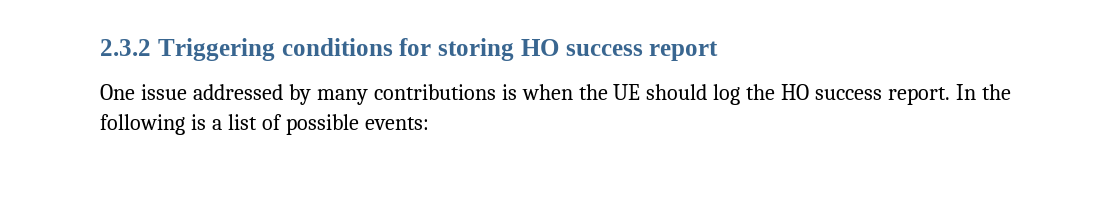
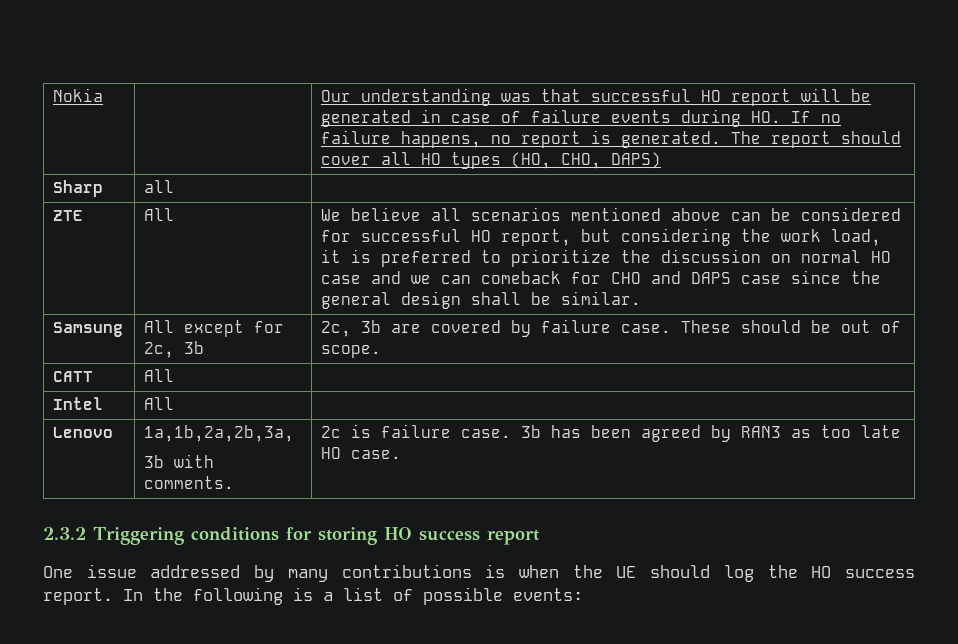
(100, 47) none -> [53,88,104,102] [321,88,872,106] [321,109,842,127] [321,130,902,148] [321,152,662,169] [53,180,104,197] [144,180,175,193] [53,210,84,221] [144,208,175,221] [321,207,902,221] [321,228,882,246] [321,249,892,267] [321,270,882,284] [321,291,642,309] [53,322,124,337] [144,320,285,337] [144,341,205,358] [321,319,902,337] [321,345,382,358] [53,371,94,382] [144,369,175,382] [53,397,104,410] [144,397,175,410] [53,427,114,438] [144,425,295,442] [144,454,215,468] [144,476,235,489] [321,424,902,442] [321,447,402,459] Nokia | | Our understanding was that successful HO report will be generated in case of failure events during HO. If no failure happens, no report is generated. The report should cover all HO types (HO, CHO, DAPS) // Sharp | all | // ZTE | All | We believe all scenarios mentioned above can be considered for successful HO report, but considering the work load, it is preferred to prioritize the discussion on normal HO case and we can comeback for CHO and DAPS case since the general design shall be similar. // Samsung | All except for 2c, 3b | 2c, 3b are covered by failure case. These should be out of scope. // CATT | All | // Intel | All | // Lenovo | 1a,1b,2a,2b,3a, // 3b with comments. | 2c is failure case. 3b has been agreed by RAN3 as too late HO case. //

